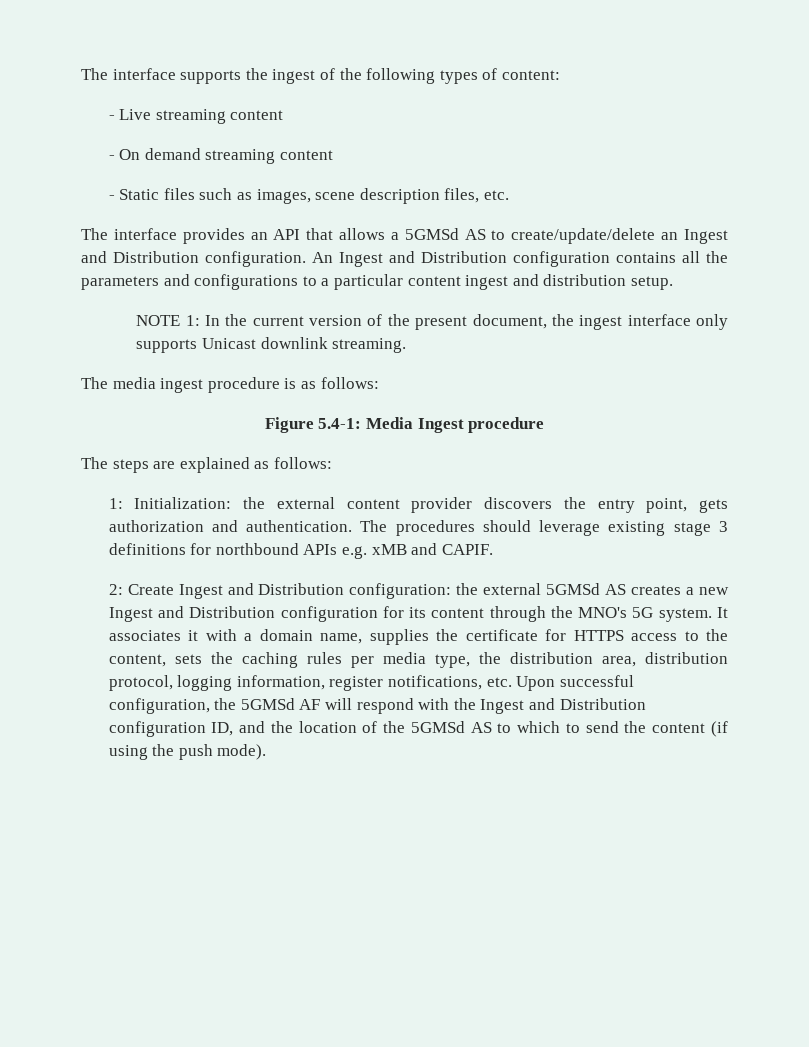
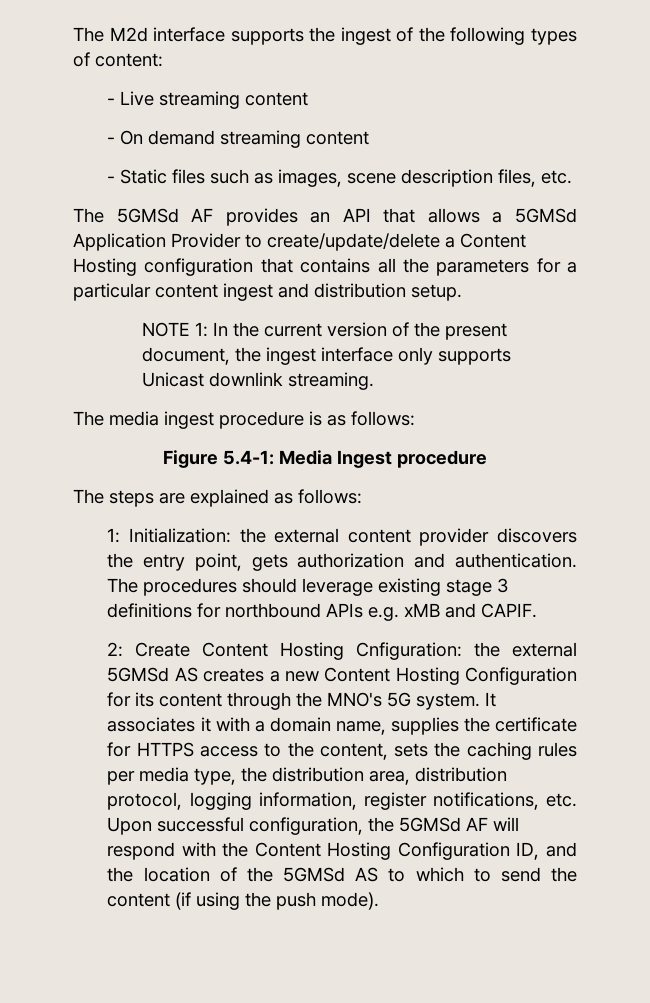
[81,68,108,80] The -> [73,27,148,42] The M2d
[113,228,177,240] interface -> [116,208,214,223] 5GMSd AF
[464,228,728,244] [81,251,610,267] AS to create/update/delete an Ingest and Distribution configuration. An Ingest and Distribution configuration -> [73,233,526,251] [73,258,293,276] Application Provider to create/update/delete a Content Hosting configuration that
[163,274,317,290] and configurations to -> [536,258,561,273] for
[178,583,452,599] Ingest and Distribution configuration: -> [202,642,463,660] Content Hosting Cnfiguration:
[108,606,378,622] Ingest and Distribution configuration -> [324,667,577,685] Content Hosting Configuration
[480,698,646,714] [108,721,206,737] Ingest and Distribution configuration -> [254,842,510,860] Content Hosting Configuration

